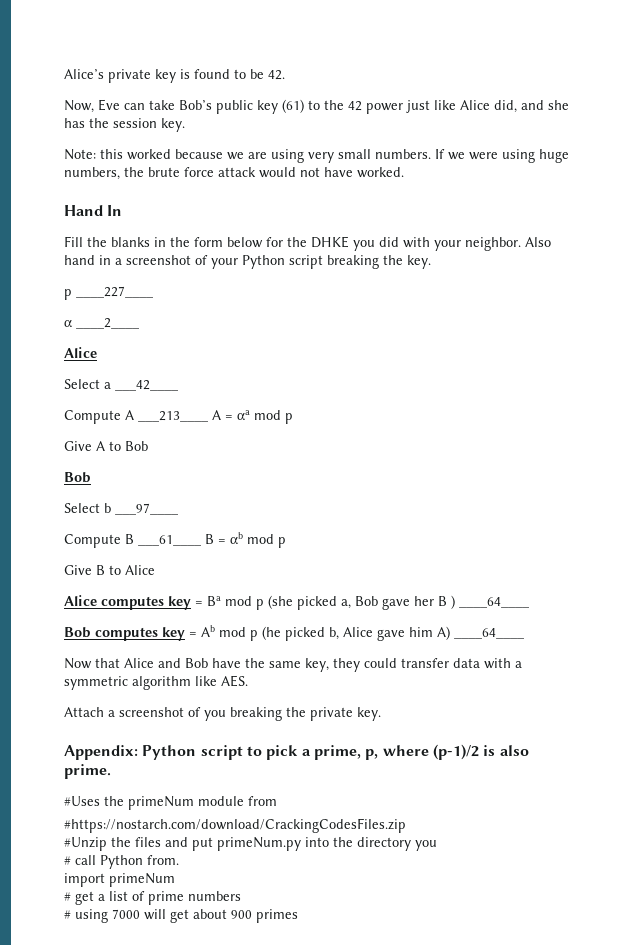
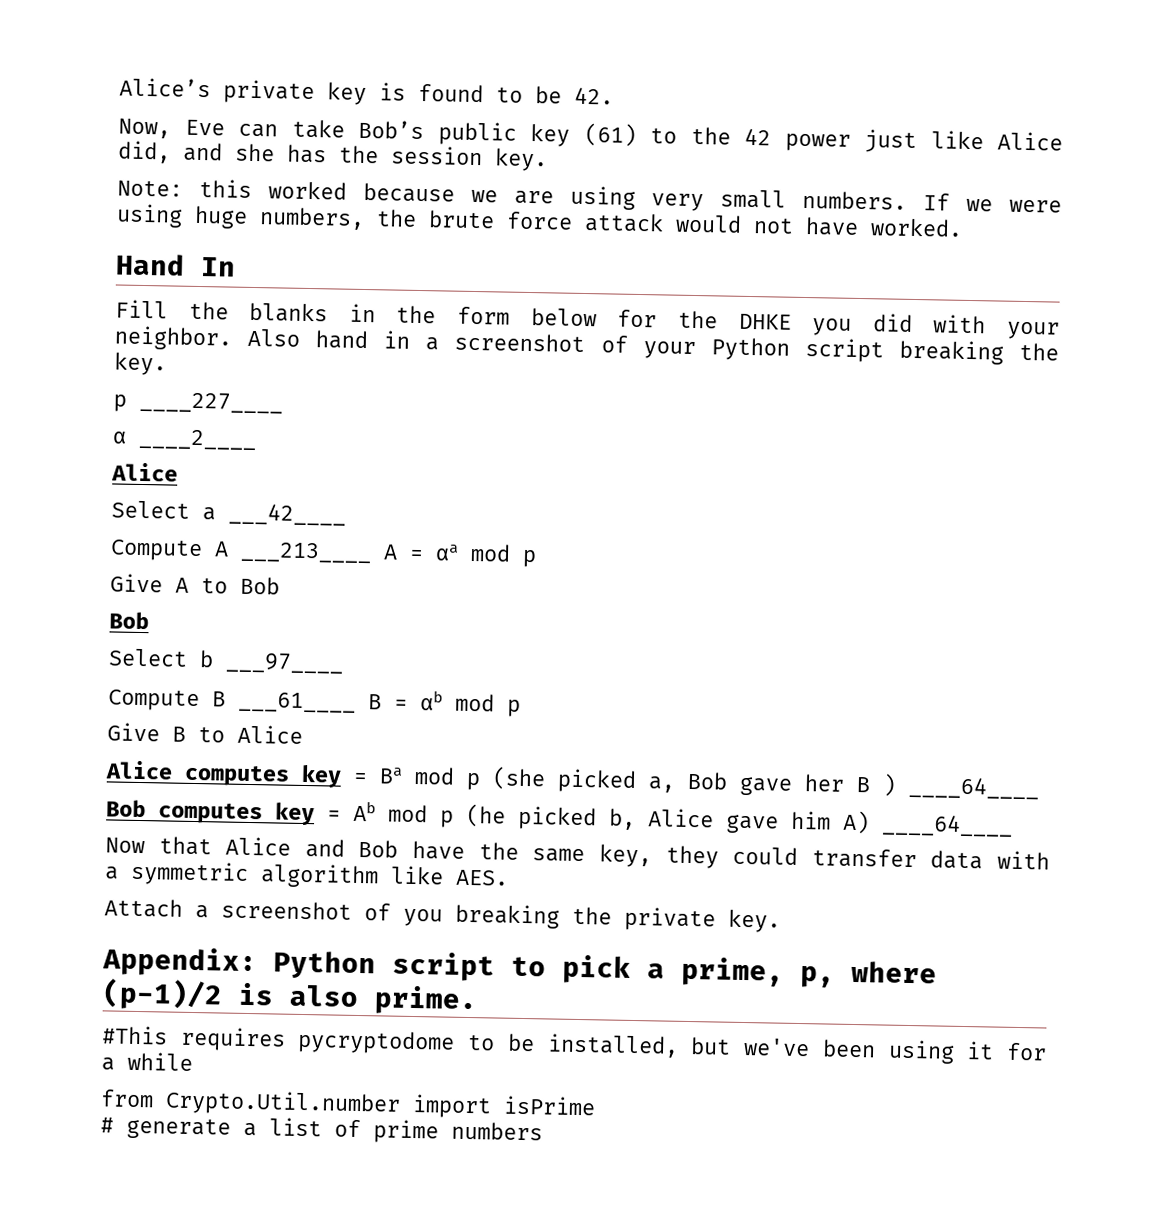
[64,796,277,810] [64,818,406,833] [64,837,437,851] [64,855,179,869] [64,873,175,887] [64,891,94,905] #Uses the primeNum module from // #https://nostarch.com/download/CrackingCodesFiles.zip // #Unzip the files and put primeNum.py into the directory you // # call Python from. // import primeNum // # get -> [102,1025,1048,1064] [101,1051,193,1072] [100,1089,596,1119] [100,1117,231,1140] #This requires pycryptodome to be installed, but we've been using it for a while // from Crypto.Util.number import isPrime // # generate
[64,909,298,923] // # using 7000 will get about 900 primes -> (543, 1131) none

